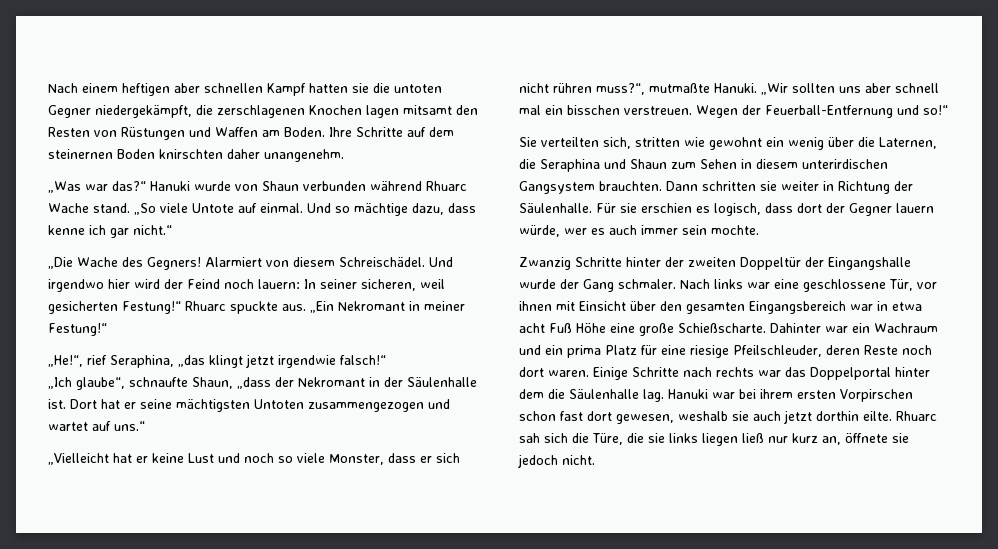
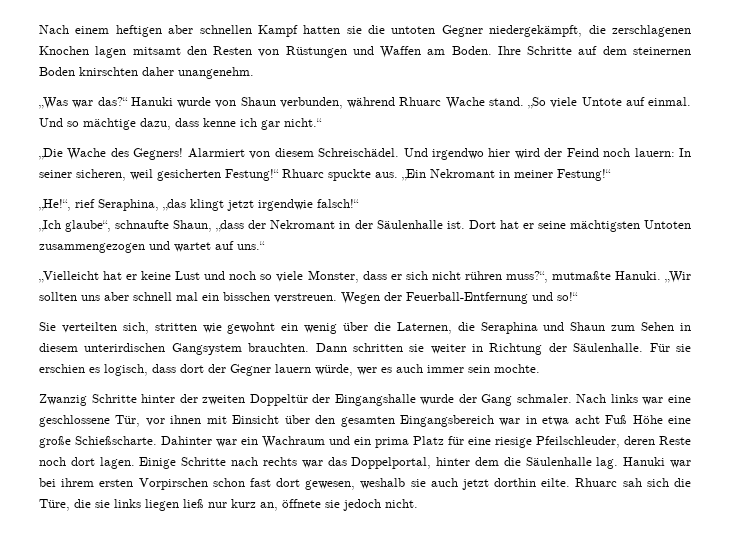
[303,181,366,191] verbunden -> [279,97,343,109] verbunden,
[548,370,589,377] waren. -> [99,457,135,469] lagen.
[810,367,891,380] Doppelportal -> [351,457,432,469] Doppelportal,

